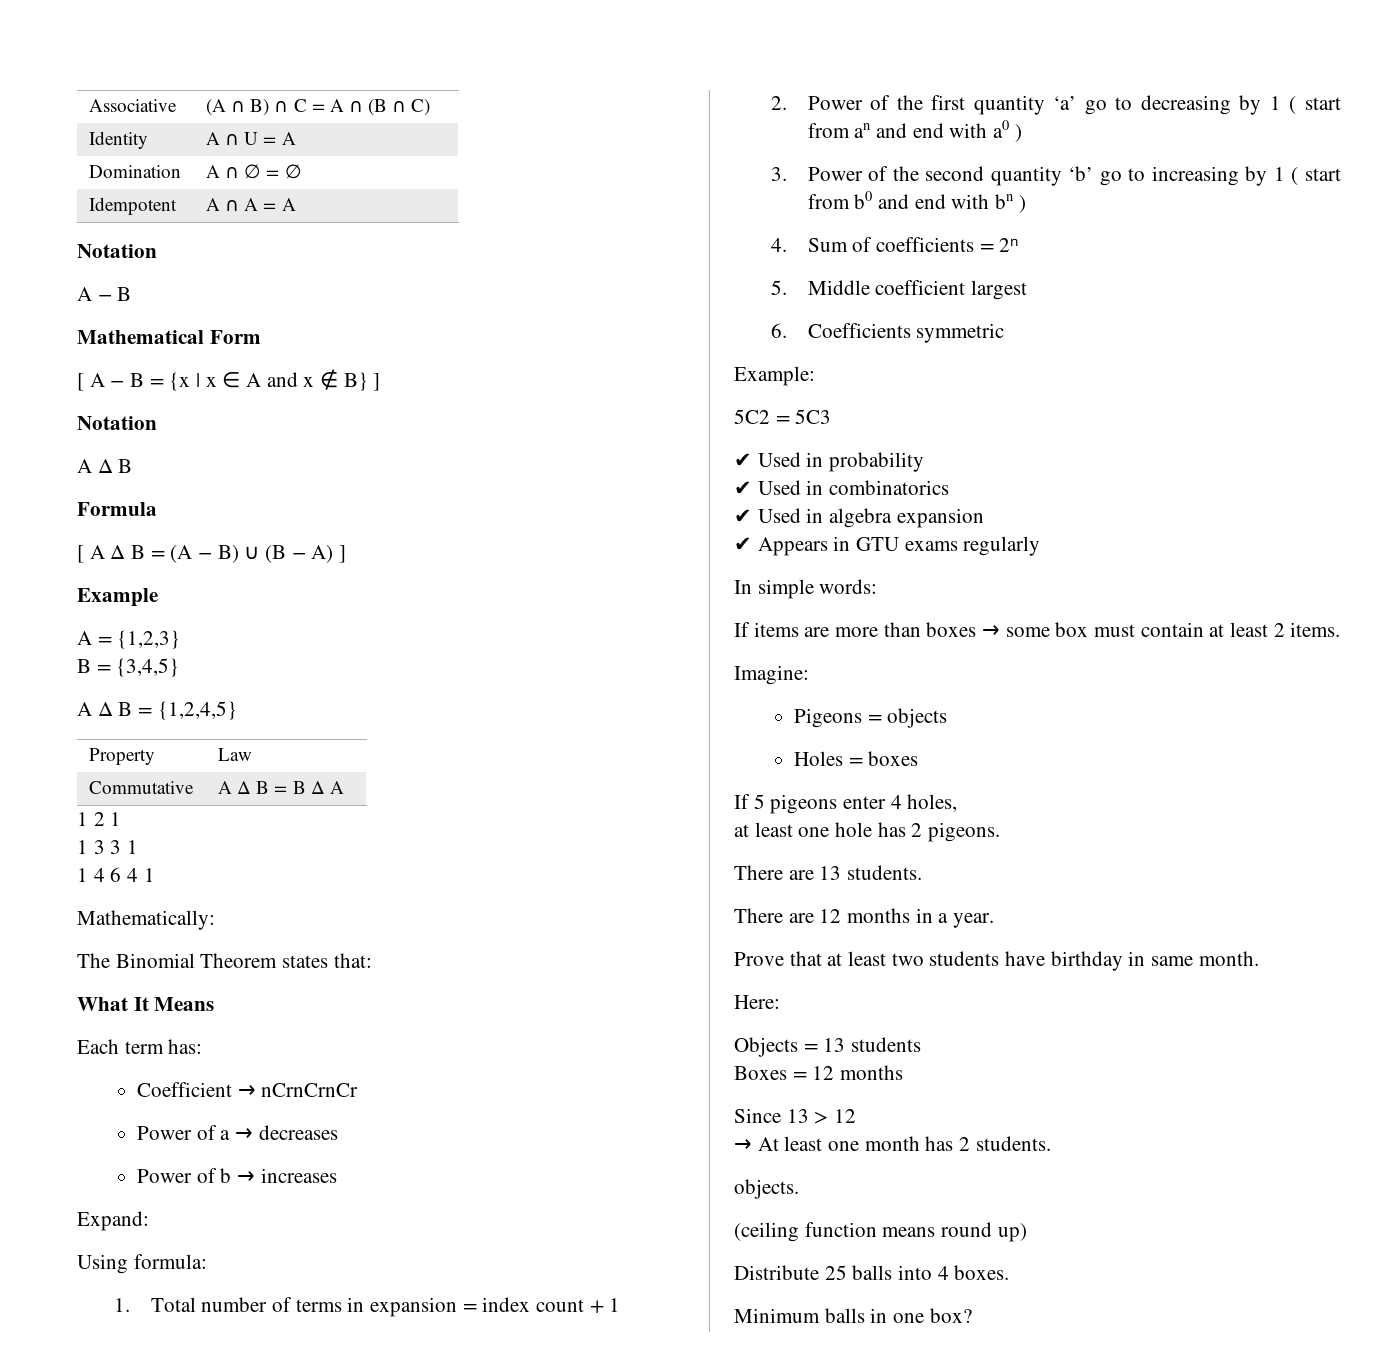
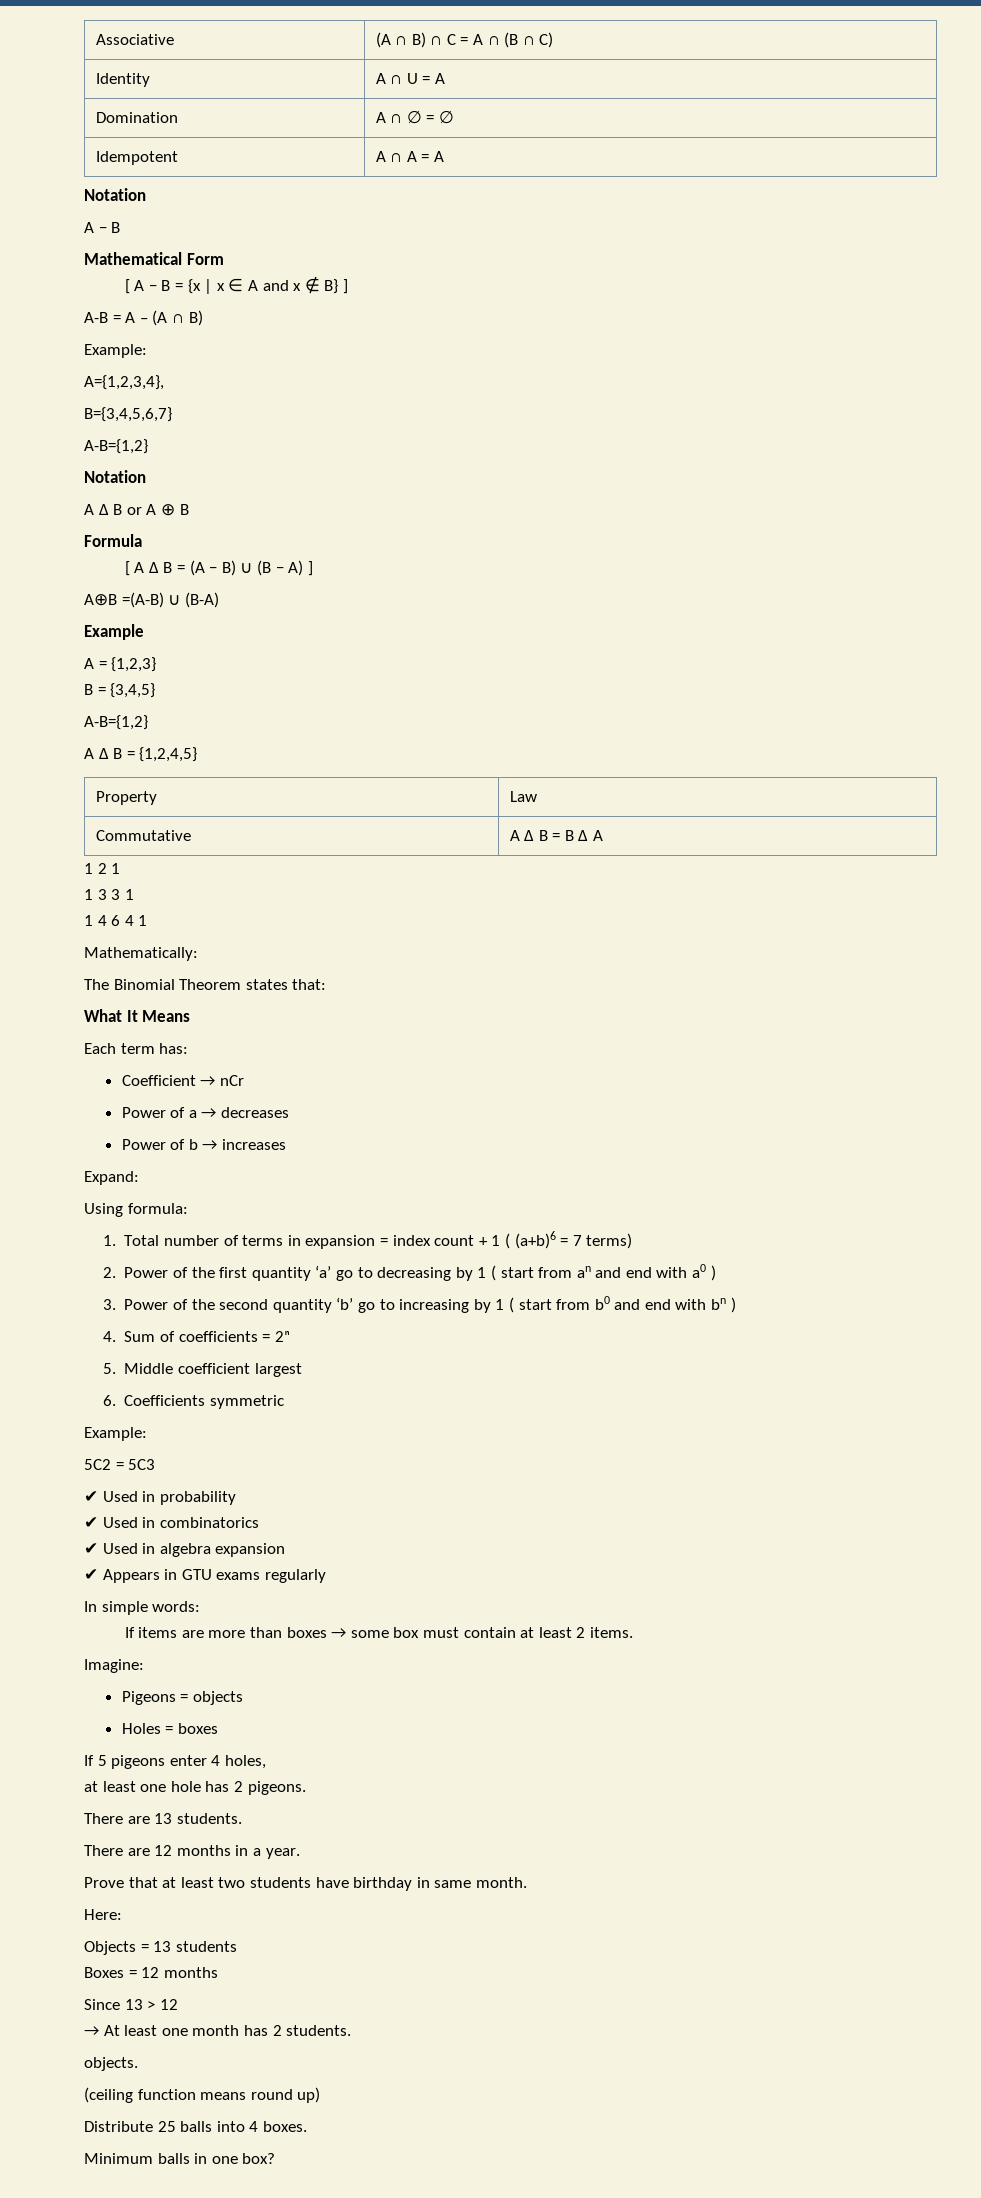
(381, 382) none -> [84,310,203,326] [84,344,147,358] [84,375,164,390] [84,407,172,422] [84,439,148,454] // A-B = A – (A ∩ B) // Example: // A={1,2,3,4}, // B={3,4,5,6,7} // A-B={1,2}
(133, 466) none -> [126,504,189,516] or A ⊕ B
(347, 554) none -> [84,592,219,608] // A⊕B =(A-B) ∪ (B-A)
(180, 667) none -> [84,715,148,730] // A-B={1,2}
[261,1083,359,1097] nCrnCrnCr -> [219,1075,244,1086] nCr
(621, 1305) none -> [504,1231,633,1249] ( (a+b)6 = 7 terms)

